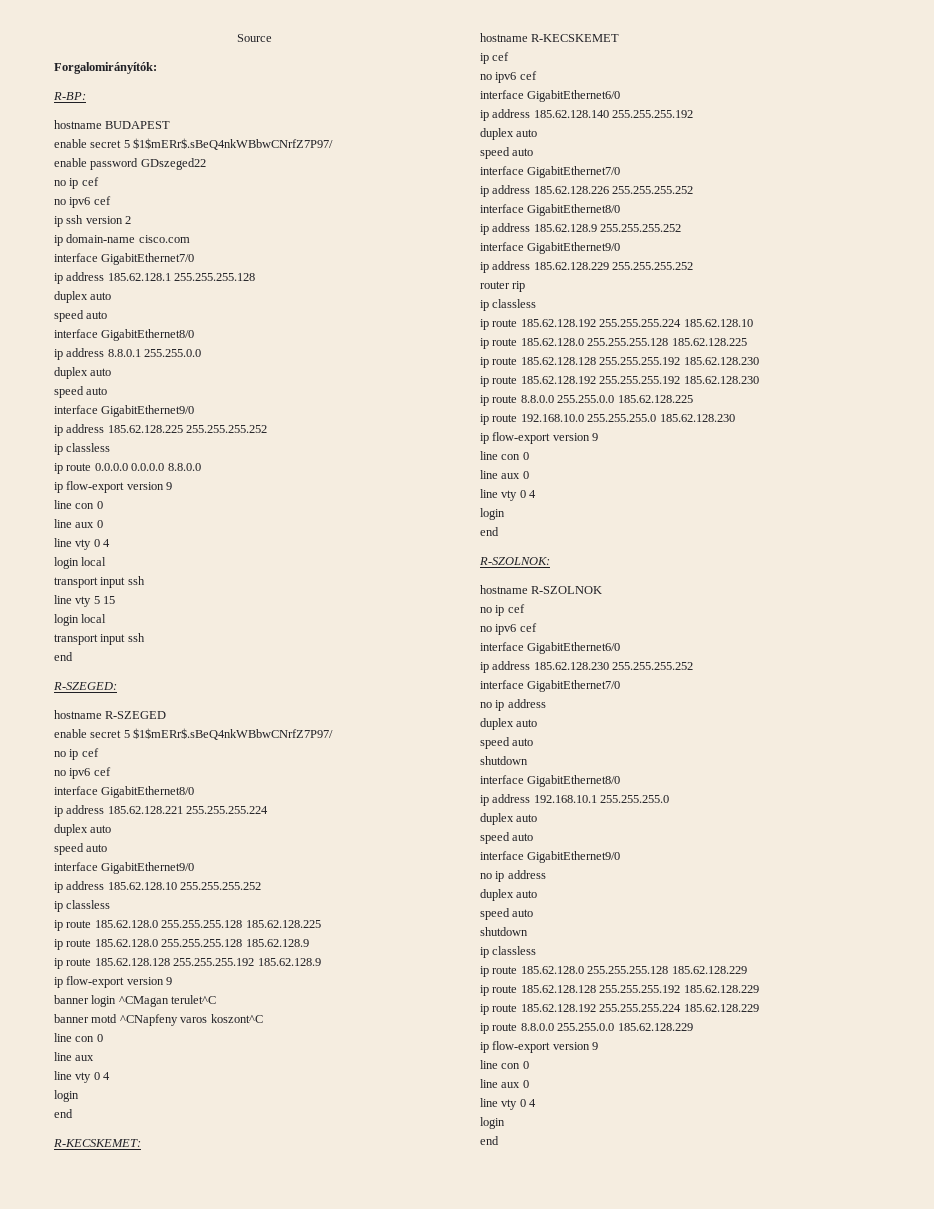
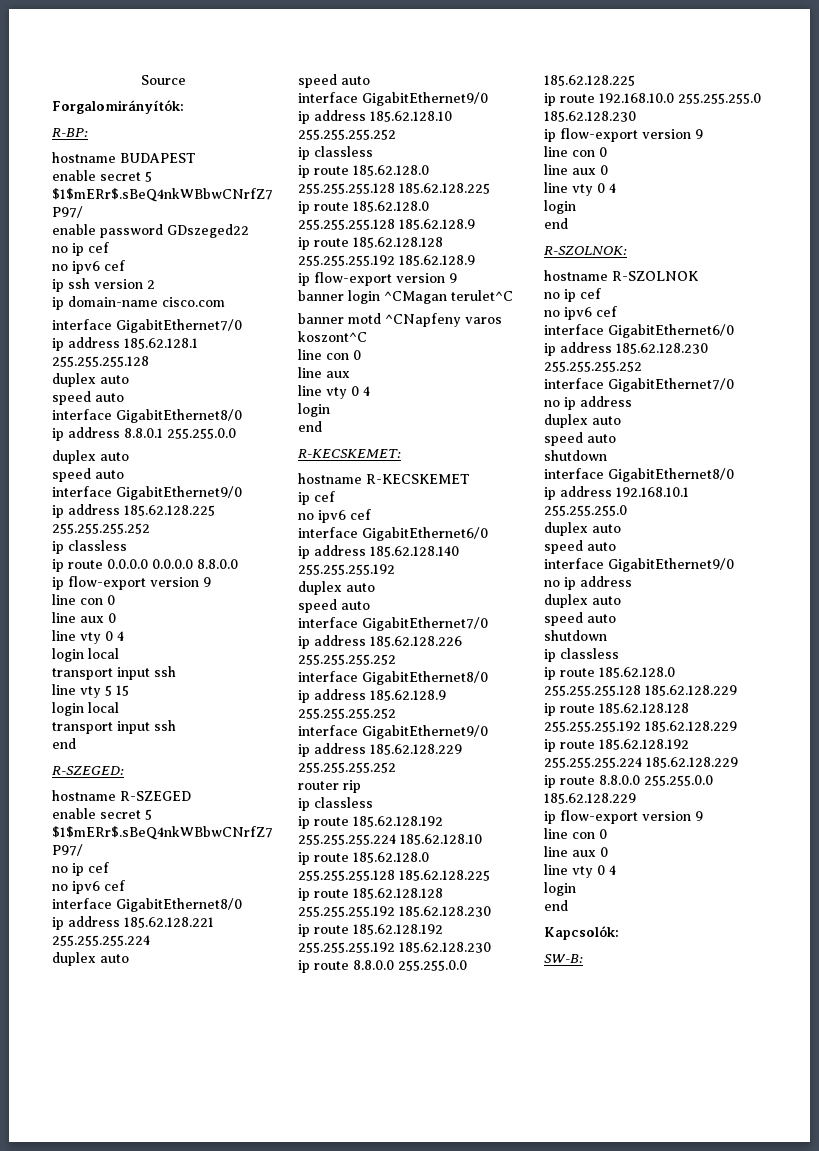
(499, 1140) none -> [544,926,619,940] [544,954,583,963] // Kapcsolók: // SW-B:

